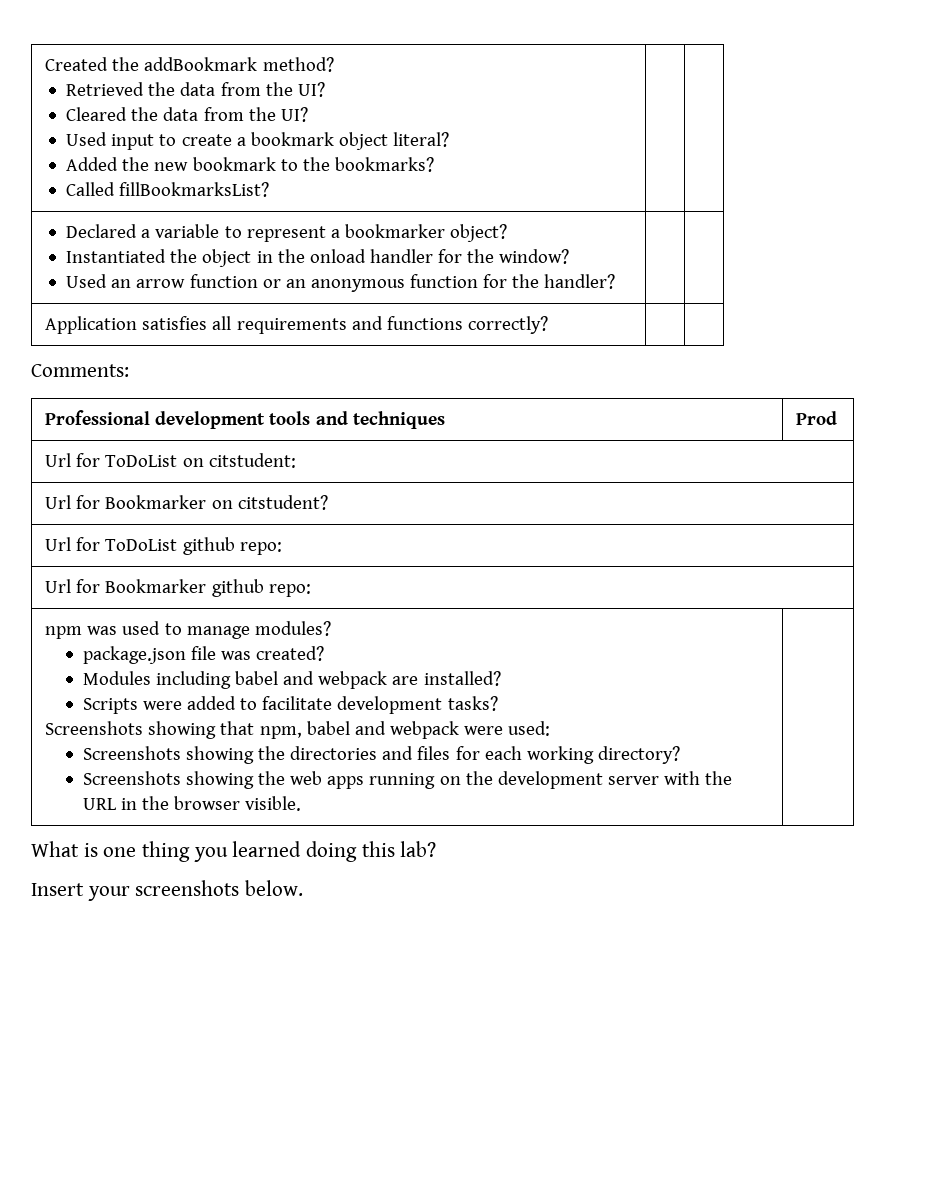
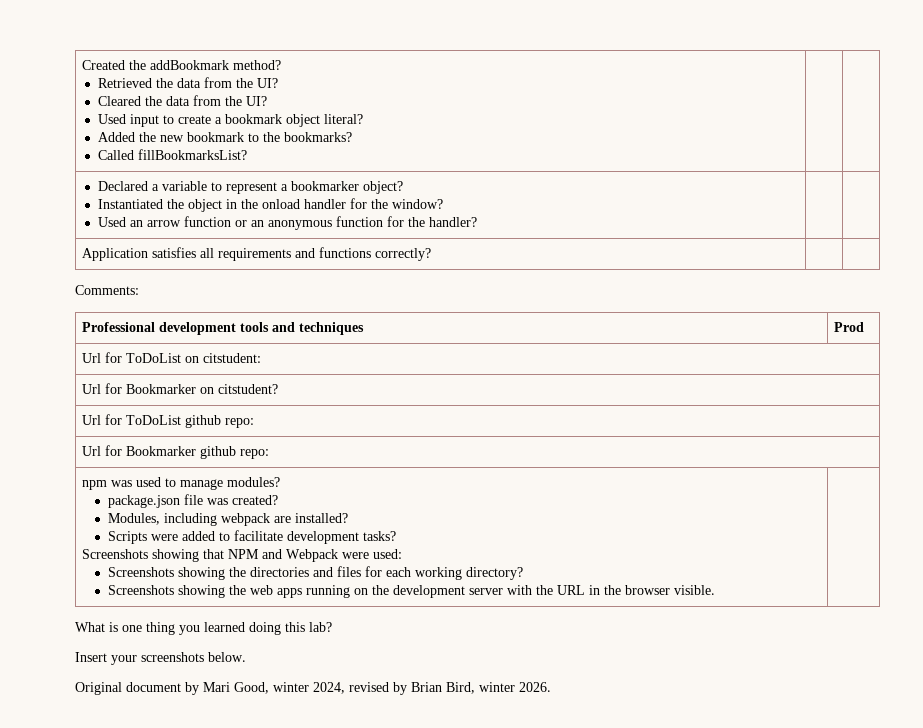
[82,671,315,689] Modules including babel and -> [107,513,217,526] Modules, including
[259,721,460,739] npm, babel and webpack -> [228,549,339,562] NPM and Webpack
(304, 888) none -> [75,682,551,695] // Original document by Mari Good, winter 2024, revised by Brian Bird, winter 2026.

